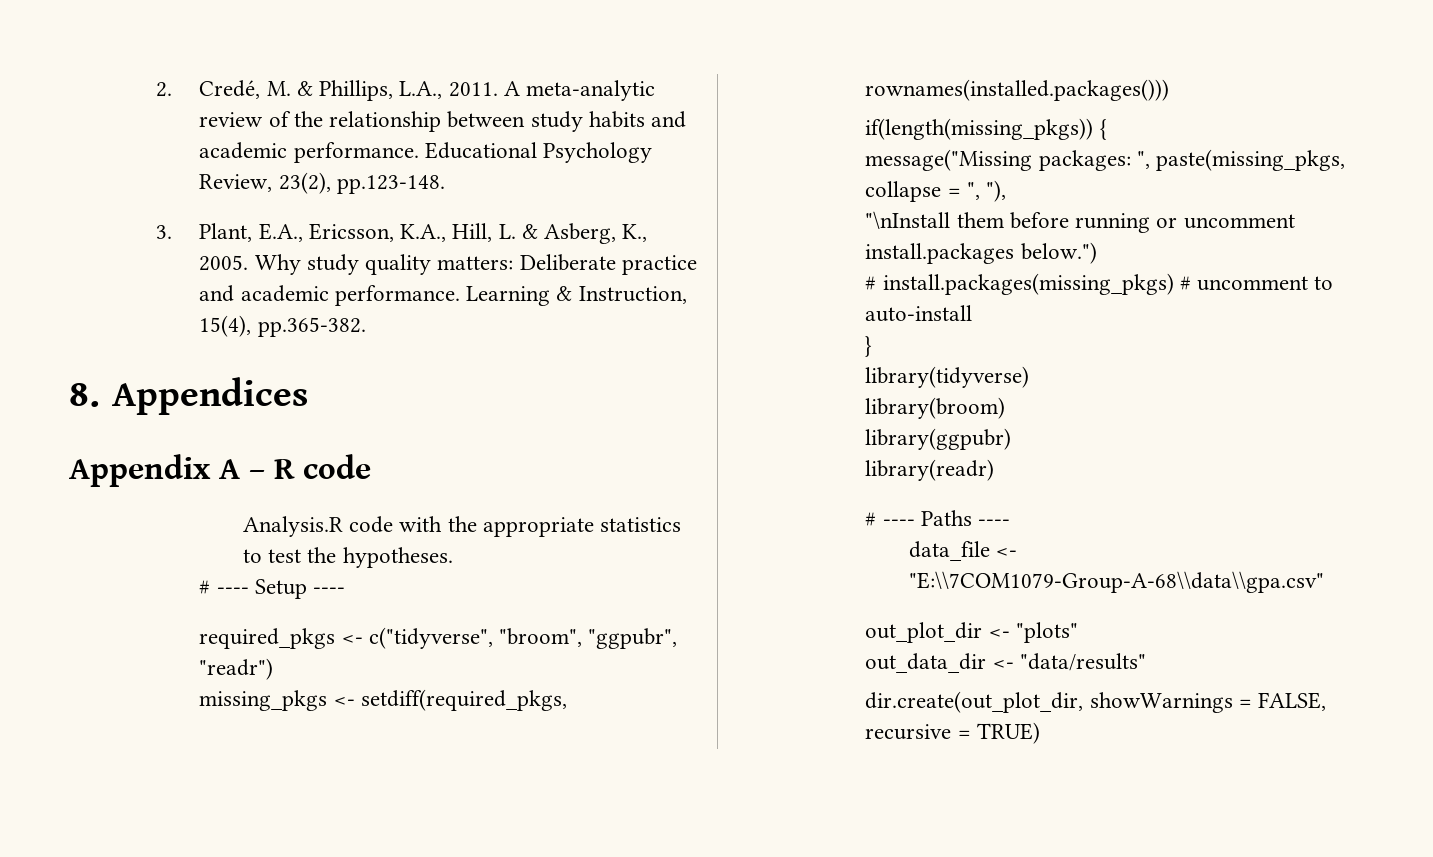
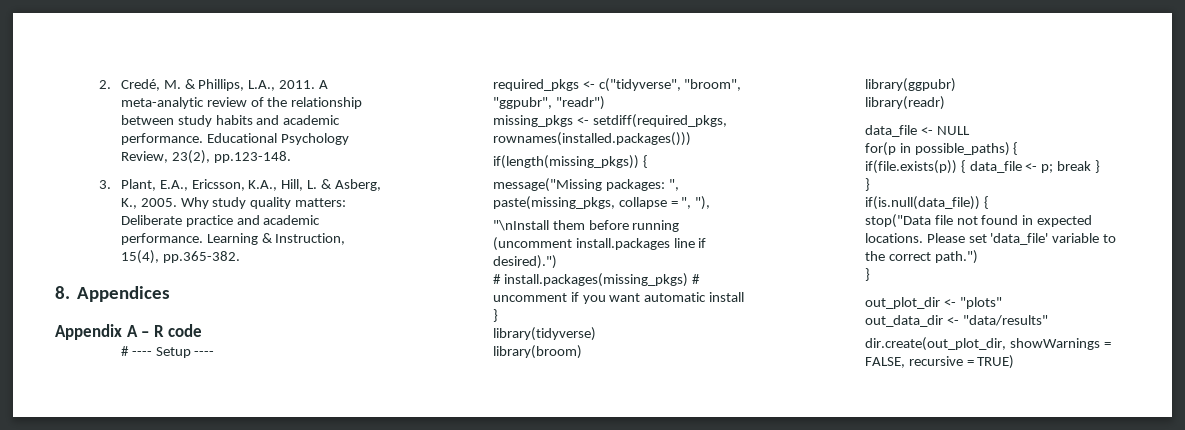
[242,516,682,537] [242,547,453,568] // Analysis.R code with the appropriate statistics to test the hypotheses. -> (203, 330) none
[1156,214,1295,229] [865,242,1097,264] or uncomment install.packages below.") -> [492,237,707,251] [492,255,557,269] (uncomment install.packages line if desired).")
[1314,276,1334,290] [865,305,973,322] to auto-install -> [570,292,745,304] if you want automatic install
[865,510,1011,526] [908,541,1018,561] [908,571,1324,593] # ---- Paths ---- // data_file <- "E:\\7COM1079-Group-A-68\\data\\gpa.csv" -> [864,125,970,137] [864,142,1019,156] [864,160,1101,174] [864,178,870,191] [864,196,989,210] [864,214,1093,228] [864,233,1117,245] [864,250,978,264] [864,268,870,281] data_file <- NULL // for(p in possible_paths) { // if(file.exists(p)) { data_file <- p; break } // } // if(is.null(data_file)) { // stop("Data file not found in expected locations. Please set 'data_file' variable to the correct path.") // }

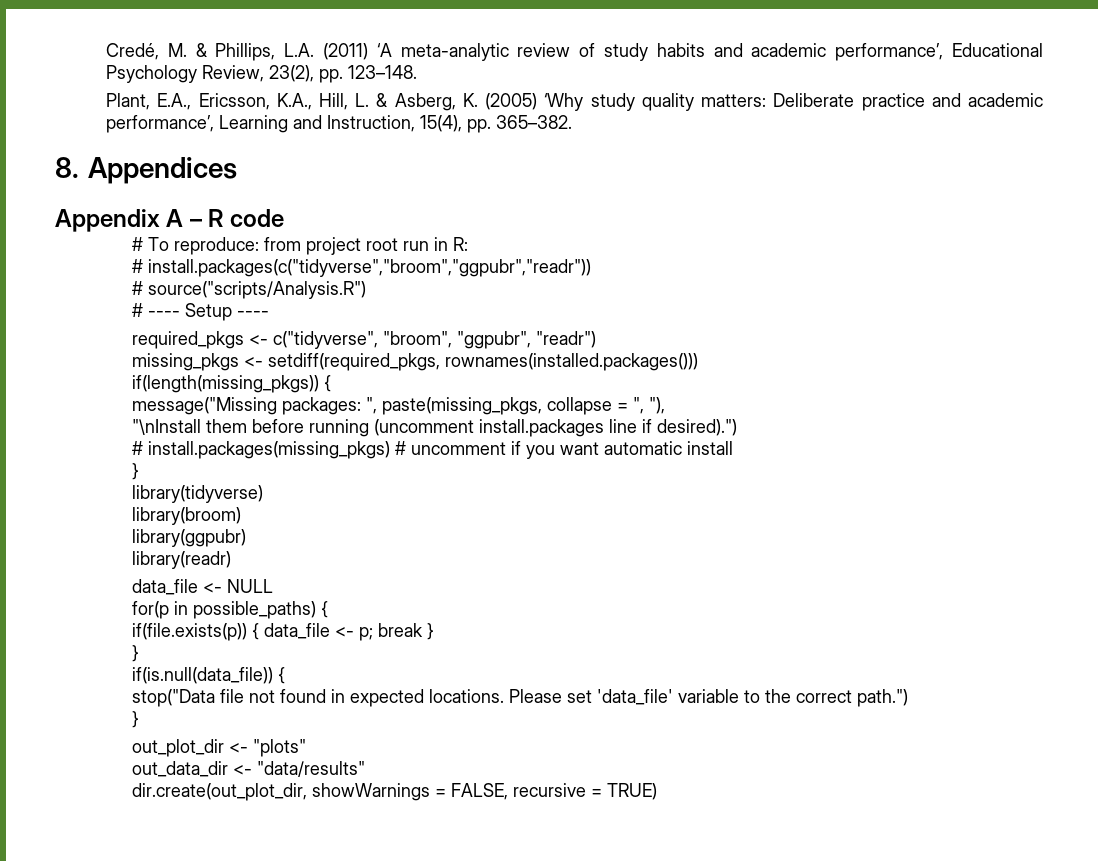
[98,80,111,89] 2. -> (106, 51) none
[248,80,329,91] [120,97,363,109] [120,115,174,125] L.A., 2011. A meta-analytic review of the relationship between -> [284,43,596,61] L.A. (2011) ‘A meta-analytic review of
[120,133,203,145] performance. -> [835,43,944,61] performance’,
[213,151,291,163] [98,180,111,189] pp.123-148. // 3. -> [319,65,418,83] pp. 123–148. //
[120,197,209,209] K., 2005. Why -> [462,93,584,111] K. (2005) ‘Why
[120,233,346,245] [120,250,240,264] performance. Learning & Instruction, 15(4), pp.365-382. -> [106,115,573,133] performance’, Learning and Instruction, 15(4), pp. 365–382.
(203, 330) none -> [131,237,468,255] [131,259,591,277] [131,281,366,299] // # To reproduce: from project root run in R: // # install.packages(c("tidyverse","broom","ggpubr","readr")) // # source("scripts/Analysis.R")

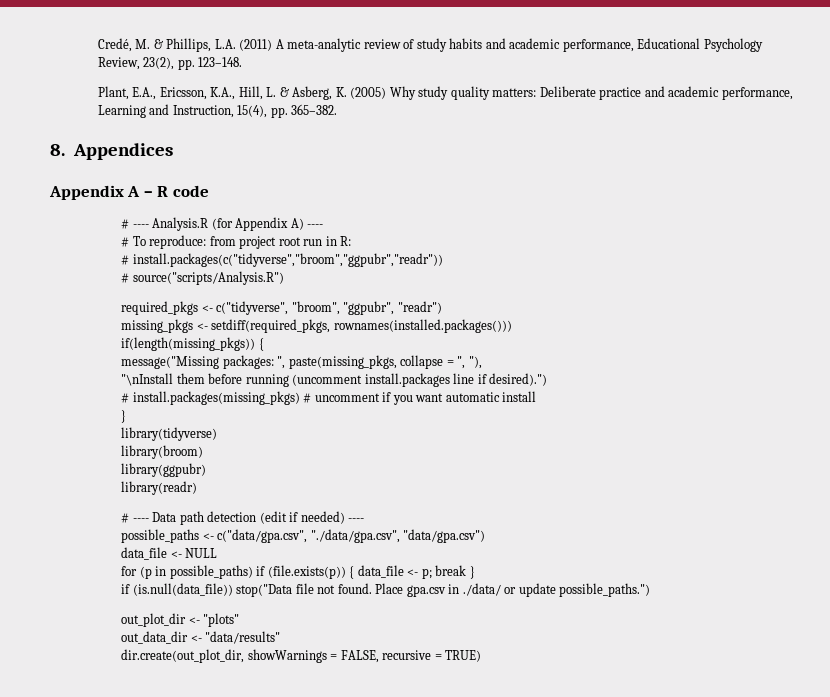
[376,43,392,57] ‘A -> [275,39,284,49] A
[835,43,944,61] performance’, -> [562,39,634,52] performance,
[544,93,584,111] ‘Why -> [389,86,416,100] Why
[106,115,215,133] performance’, -> [721,87,793,100] performance,
(284, 218) none -> [121,217,324,231] // # ---- Analysis.R (for Appendix A) ----
[131,303,269,321] // # ---- Setup ---- -> (284, 278) none
[131,579,273,595] [131,601,328,619] [131,623,247,641] data_file <- NULL // for(p in possible_paths) { // if(file.exists(p)) -> [121,511,365,525] [121,529,486,543] [121,547,218,560] [121,565,346,579] # ---- Data path detection (edit if needed) ---- // possible_paths <- c("data/gpa.csv", "./data/gpa.csv", "data/gpa.csv") // data_file <- NULL // for (p in possible_paths) if (file.exists(p))
[131,645,139,662] [131,667,285,684] [131,689,908,707] [131,711,139,728] } // if(is.null(data_file)) { // stop("Data file not found in expected locations. Please set 'data_file' variable to the correct path.") // } -> [121,583,651,597] if (is.null(data_file)) stop("Data file not found. Place gpa.csv in ./data/ or update possible_paths.")

